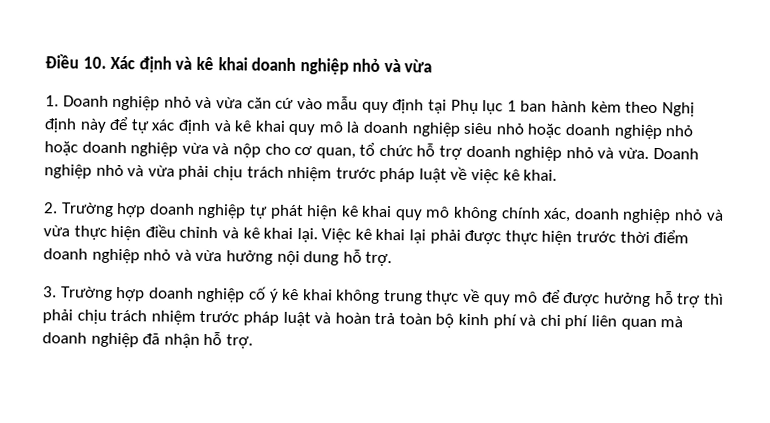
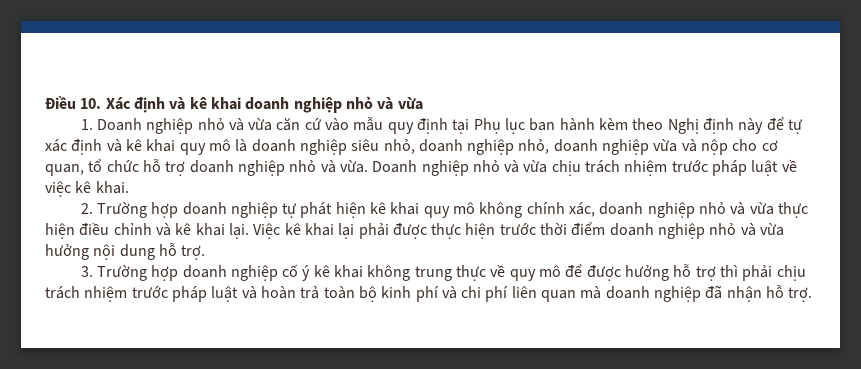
[506,100,517,112] 1 -> (526, 126) none
[495,123,694,140] [44,141,78,156] nhỏ hoặc doanh nghiệp nhỏ hoặc -> [383,139,550,155] nhỏ, doanh nghiệp nhỏ,
[178,165,210,181] phải -> (548, 166) none

